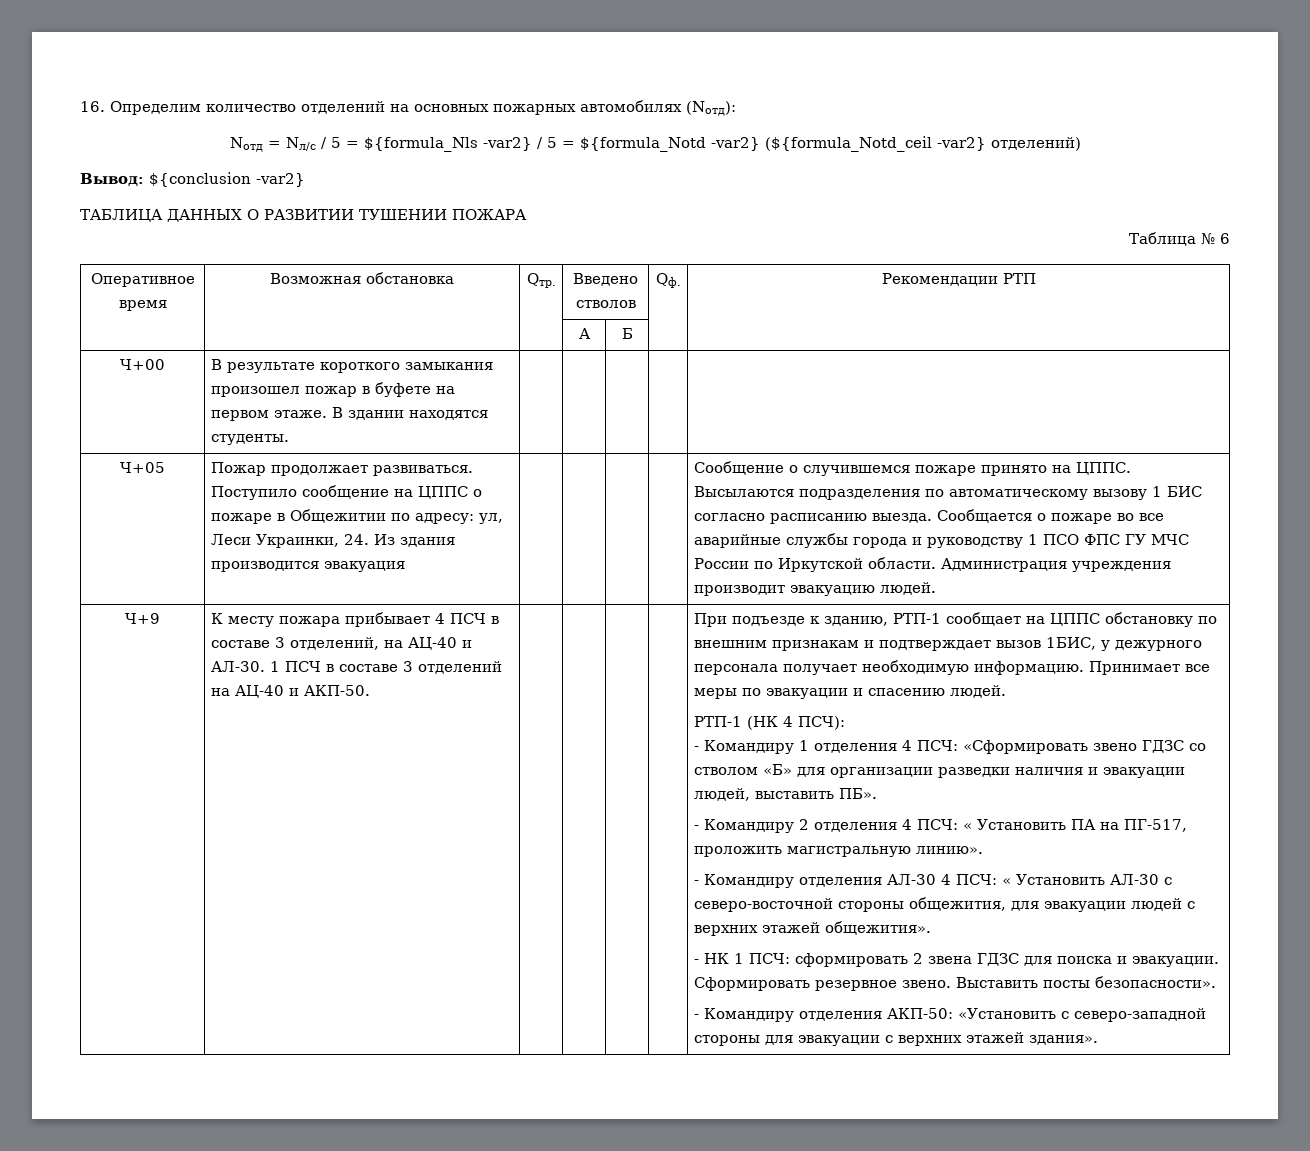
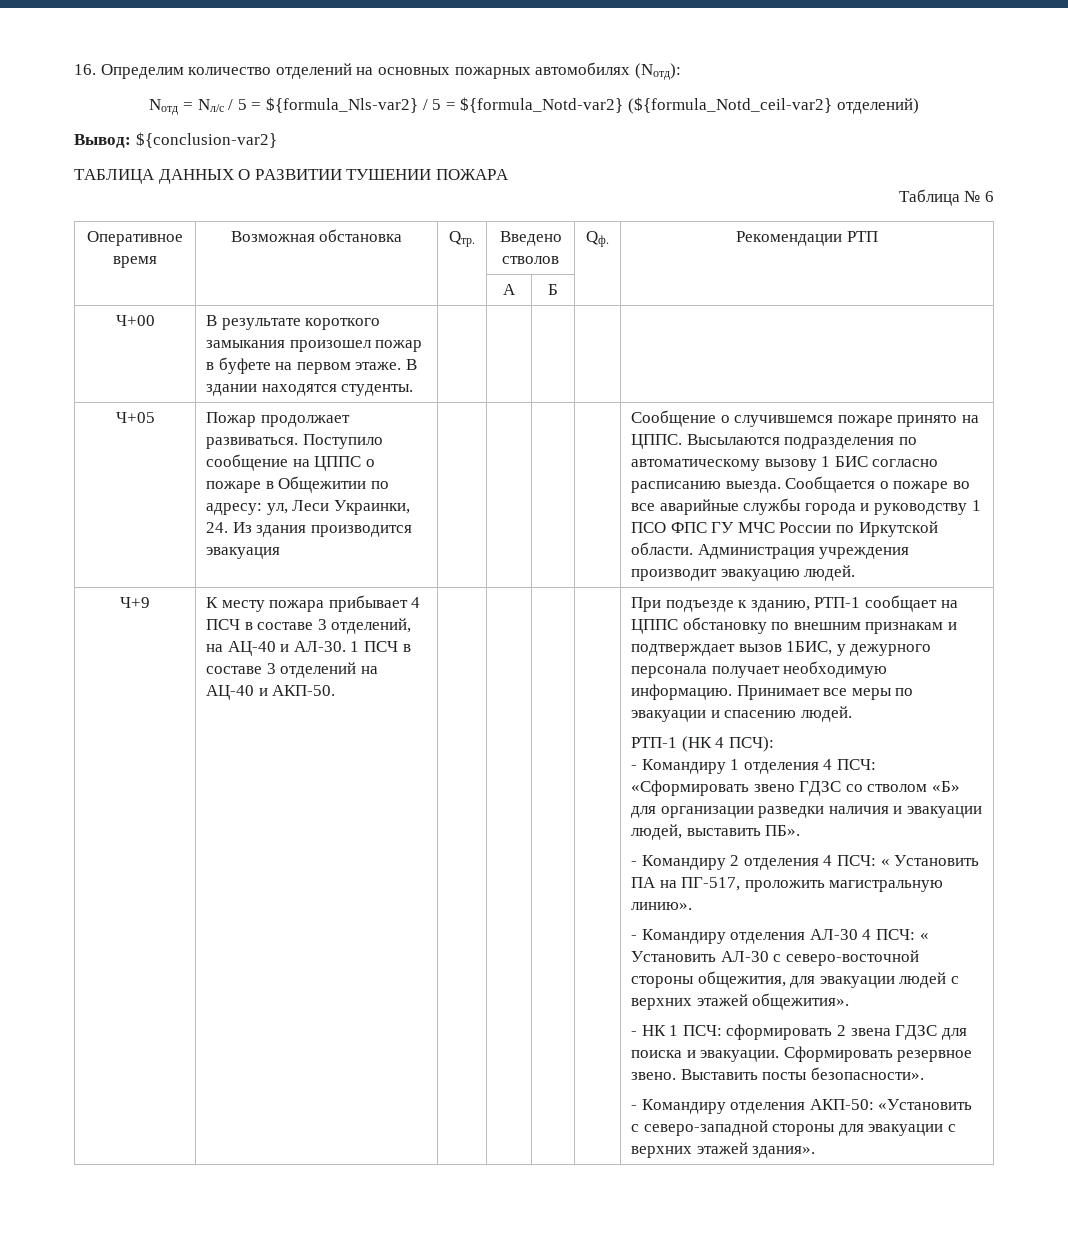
[363,136,986,152] ${formula_Nls -var2} / 5 = ${formula_Notd -var2} (${formula_Notd_ceil -var2} -> [266,97,832,114] ${formula_Nls-var2} / 5 = ${formula_Notd-var2} (${formula_Notd_ceil-var2}
[149,172,305,187] ${conclusion -var2} -> [135,132,277,148] ${conclusion-var2}

